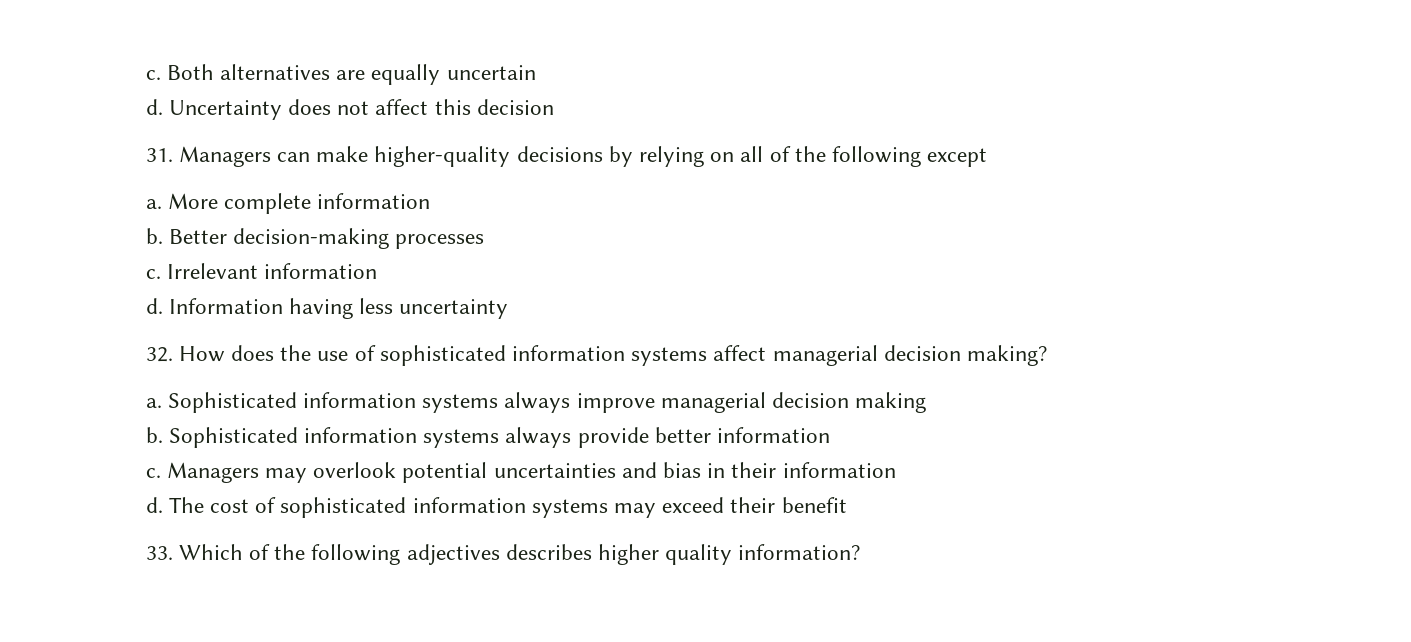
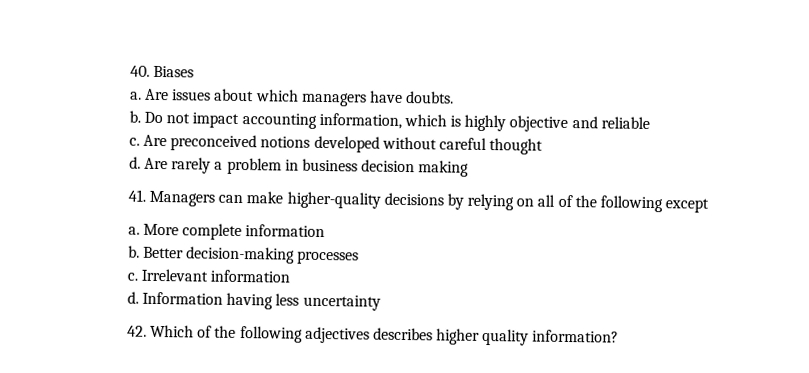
[145,64,536,85] [145,99,554,120] [145,148,173,162] c. Both alternatives are equally uncertain // d. Uncertainty does not affect this decision // 31. -> [129,65,194,78] [129,88,455,107] [128,110,650,133] [128,134,544,155] [128,156,470,177] [127,189,146,202] 40. Biases // a. Are issues about which managers have doubts. // b. Do not impact accounting information, which is highly objective and reliable // c. Are preconceived notions developed without careful thought // d. Are rarely a problem in business decision making // 41.
[145,345,1048,366] [145,392,927,413] [145,427,831,448] [145,462,896,483] [145,497,847,518] [145,546,173,560] 32. How does the use of sophisticated information systems affect managerial decision making? // a. Sophisticated information systems always improve managerial decision making // b. Sophisticated information systems always provide better information // c. Managers may overlook potential uncertainties and bias in their information // d. The cost of sophisticated information systems may exceed their benefit // 33. -> [126,325,147,337] 42.

